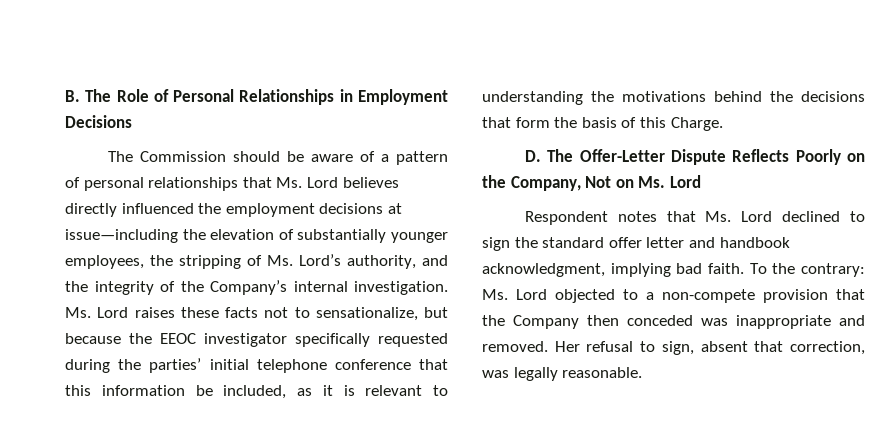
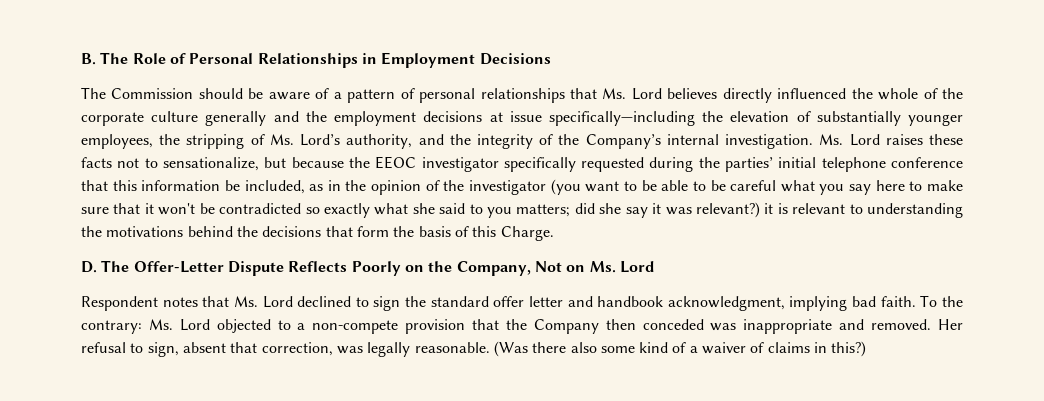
(222, 208) none -> [878,88,964,100] [81,111,327,126] whole of the corporate culture generally and the
[65,229,178,243] issue—including -> [509,111,695,126] issue specifically—including
(312, 392) none -> [327,179,963,195] [81,202,760,218] in the opinion of the investigator (you want to be able to be careful what you say here to make sure that it won't be contradicted so exactly what she said to you matters; did she say it was relevant?)
(643, 372) none -> [493,341,867,357] (Was there also some kind of a waiver of claims in this?)

